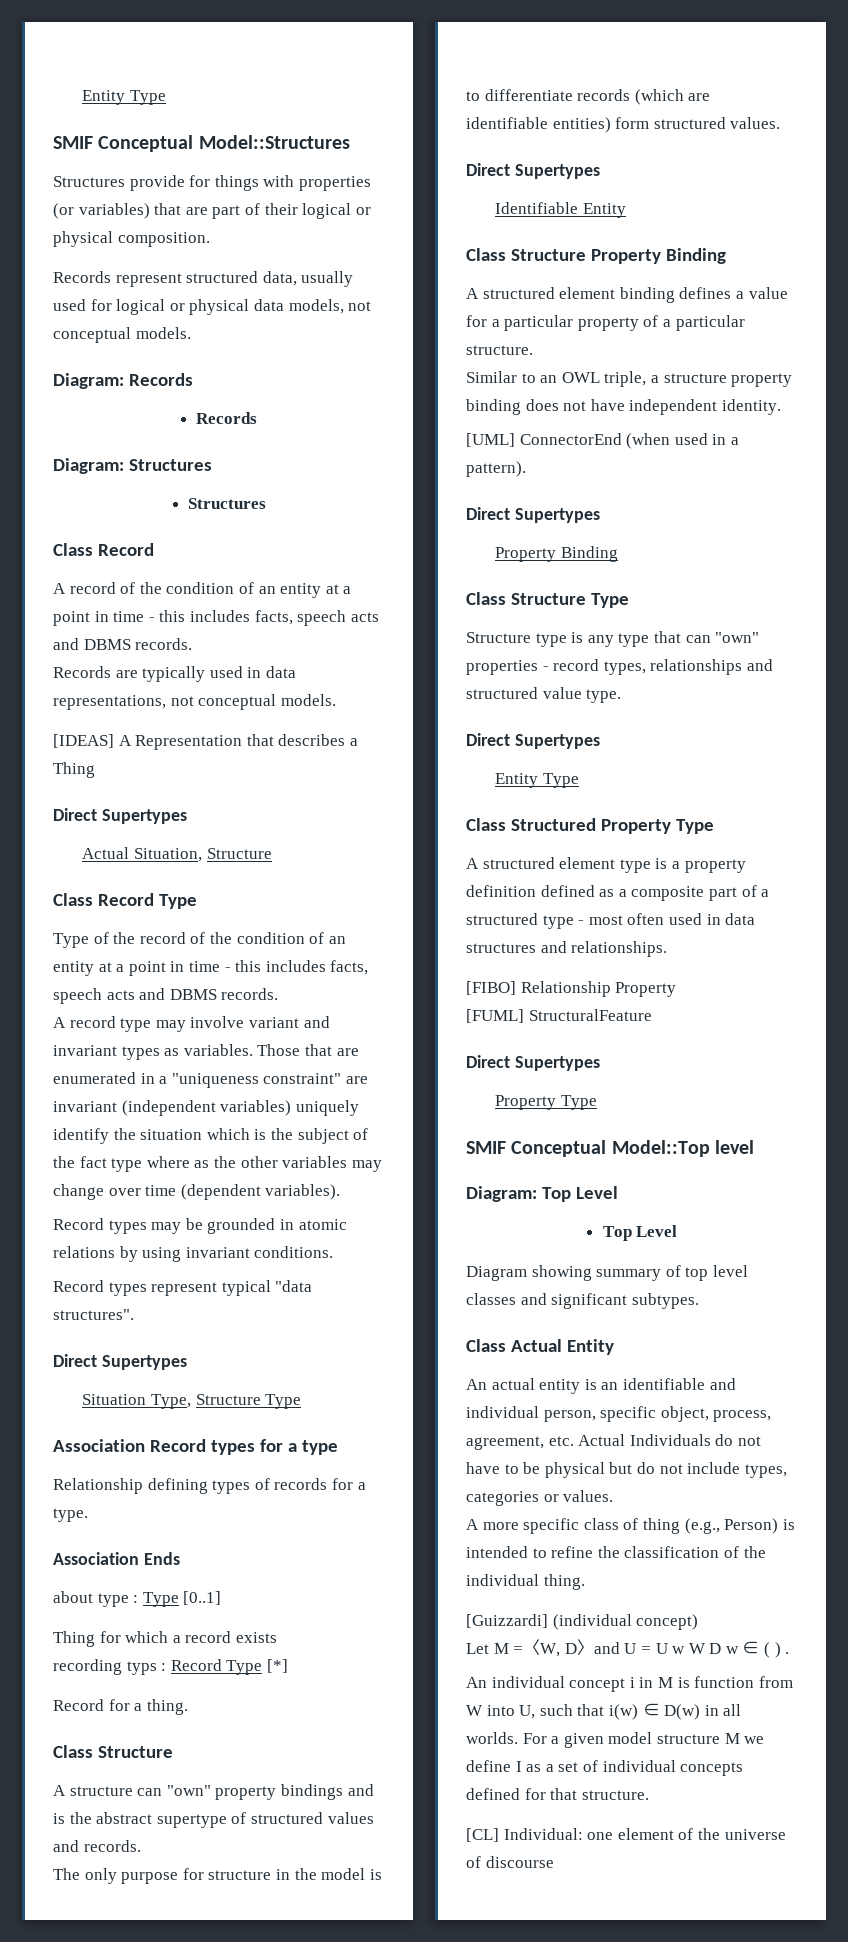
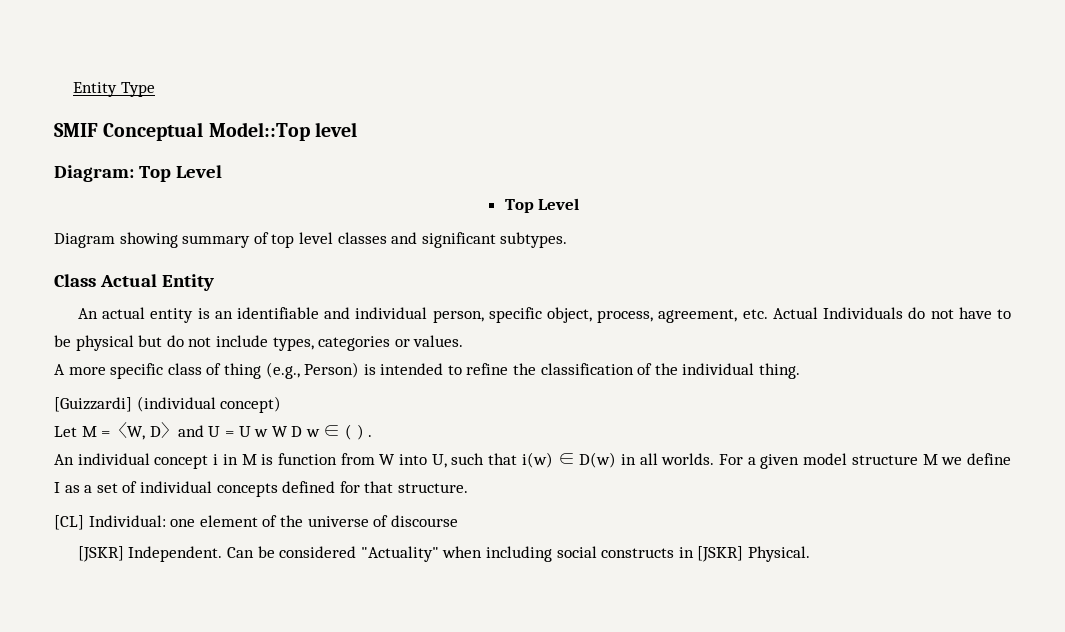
[82,90,166,105] [53,135,350,152] [53,175,371,191] [53,203,371,219] [53,231,210,247] [53,271,354,287] [53,299,372,315] [53,327,191,343] [53,373,193,389] [196,412,258,424] [53,458,212,474] [187,498,266,509] [53,543,154,556] [53,582,352,598] [53,610,379,626] [53,638,193,650] [53,666,296,682] [53,694,336,710] [53,734,358,750] [53,762,95,778] [53,808,187,824] [82,847,272,862] [53,893,197,909] [53,932,346,948] [53,960,369,976] [53,988,279,1004] [53,1016,330,1032] [53,1044,359,1060] [53,1072,368,1088] [53,1100,359,1116] [53,1128,369,1144] [53,1156,382,1172] [53,1184,341,1200] [53,1218,347,1234] [53,1246,334,1262] [53,1280,313,1296] [53,1309,134,1320] [53,1354,187,1370] [82,1394,302,1409] [53,1439,338,1455] [53,1478,366,1494] [53,1508,88,1522] [53,1552,180,1565] [53,1591,222,1607] [53,1631,277,1647] [53,1659,288,1675] [53,1699,188,1715] [53,1745,173,1758] [53,1784,374,1800] [53,1812,374,1828] [53,1840,141,1852] [53,1868,382,1884] [466,89,711,105] [466,117,781,133] [466,163,600,179] [495,202,626,218] [466,248,726,264] [466,287,788,303] [466,315,745,331] [466,345,533,355] [466,371,793,387] [466,399,781,415] [466,433,739,449] [466,461,526,477] [466,507,600,523] [495,546,618,562] [466,592,629,608] [466,631,760,647] [466,659,773,675] [466,687,622,703] [466,733,600,749] [495,773,579,788] [466,818,714,834] [466,857,746,873] [466,885,770,901] [466,913,756,929] [466,941,668,957] [466,981,677,997] [466,1009,652,1023] [466,1055,600,1071] [495,1095,597,1110] Entity Type // SMIF Conceptual Model::Structures // Structures provide for things with properties (or variables) that are part of their logical or physical composition. // Records represent structured data, usually used for logical or physical data models, not conceptual models. // Diagram: Records // Records // Diagram: Structures // Structures // Class Record // A record of the condition of an entity at a point in time - this includes facts, speech acts and DBMS records. // Records are typically used in data representations, not conceptual models. // [IDEAS] A Representation that describes a Thing // Direct Supertypes // Actual Situation, Structure // Class Record Type // Type of the record of the condition of an entity at a point in time - this includes facts, speech acts and DBMS records. // A record type may involve variant and invariant types as variables. Those that are enumerated in a "uniqueness constraint" are invariant (independent variables) uniquely identify the situation which is the subject of the fact type where as the other variables may change over time (dependent variables). // Record types may be grounded in atomic relations by using invariant conditions. // Record types represent typical "data structures". // Direct Supertypes // Situation Type, Structure Type // Association Record types for a type // Relationship defining types of records for a type. // Association Ends // about type : Type [0..1] // Thing for which a record exists // recording typs : Record Type [*] // Record for a thing. // Class Structure // A structure can "own" property bindings and is the abstract supertype of structured values and records. // The only purpose for structure in the model is to differentiate records (which are identifiable entities) form structured values. // Direct Supertypes // Identifiable Entity // Class Structure Property Binding // A structured element binding defines a value for a particular property of a particular structure. // Similar to an OWL triple, a structure property binding does not have independent identity. // [UML] ConnectorEnd (when used in a pattern). // Direct Supertypes // Property Binding // Class Structure Type // Structure type is any type that can "own" properties - record types, relationships and structured value type. // Direct Supertypes // Entity Type // Class Structured Property Type // A structured element type is a property definition defined as a composite part of a structured type - most often used in data structures and relationships. // [FIBO] Relationship Property // [FUML] StructuralFeature // Direct Supertypes // Property Type -> [73,82,155,97] Entity Type
(554, 1862) none -> [77,546,810,562] // [JSKR] Independent. Can be considered "Actuality" when including social constructs in [JSKR] Physical.

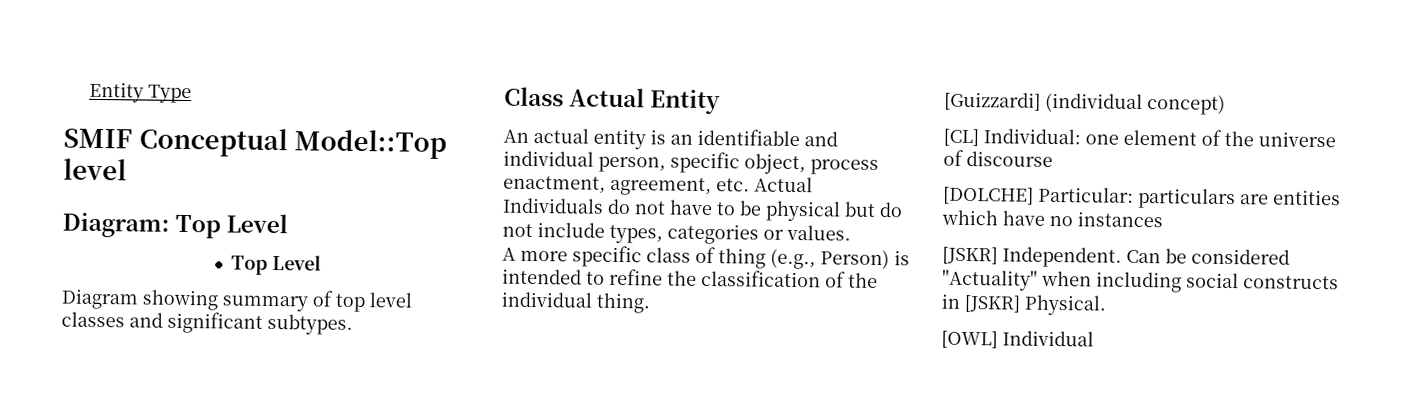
[597,310,654,323] process, -> [810,159,879,175] [503,175,606,194] process enactment,
[54,422,373,440] [54,452,1011,469] [54,481,468,497] // Let M =〈W, D〉and U = U w W D w ∈ ( ) . // An individual concept i in M is function from W into U, such that i(w) ∈ D(w) in all worlds. For a given model structure M we define I as a set of individual concepts defined for that structure. -> (1226, 104) none
(458, 521) none -> [943,186,1341,210] [941,209,1163,228] // [DOLCHE] Particular: particulars are entities which have no instances
(810, 554) none -> [941,330,1094,349] // [OWL] Individual

